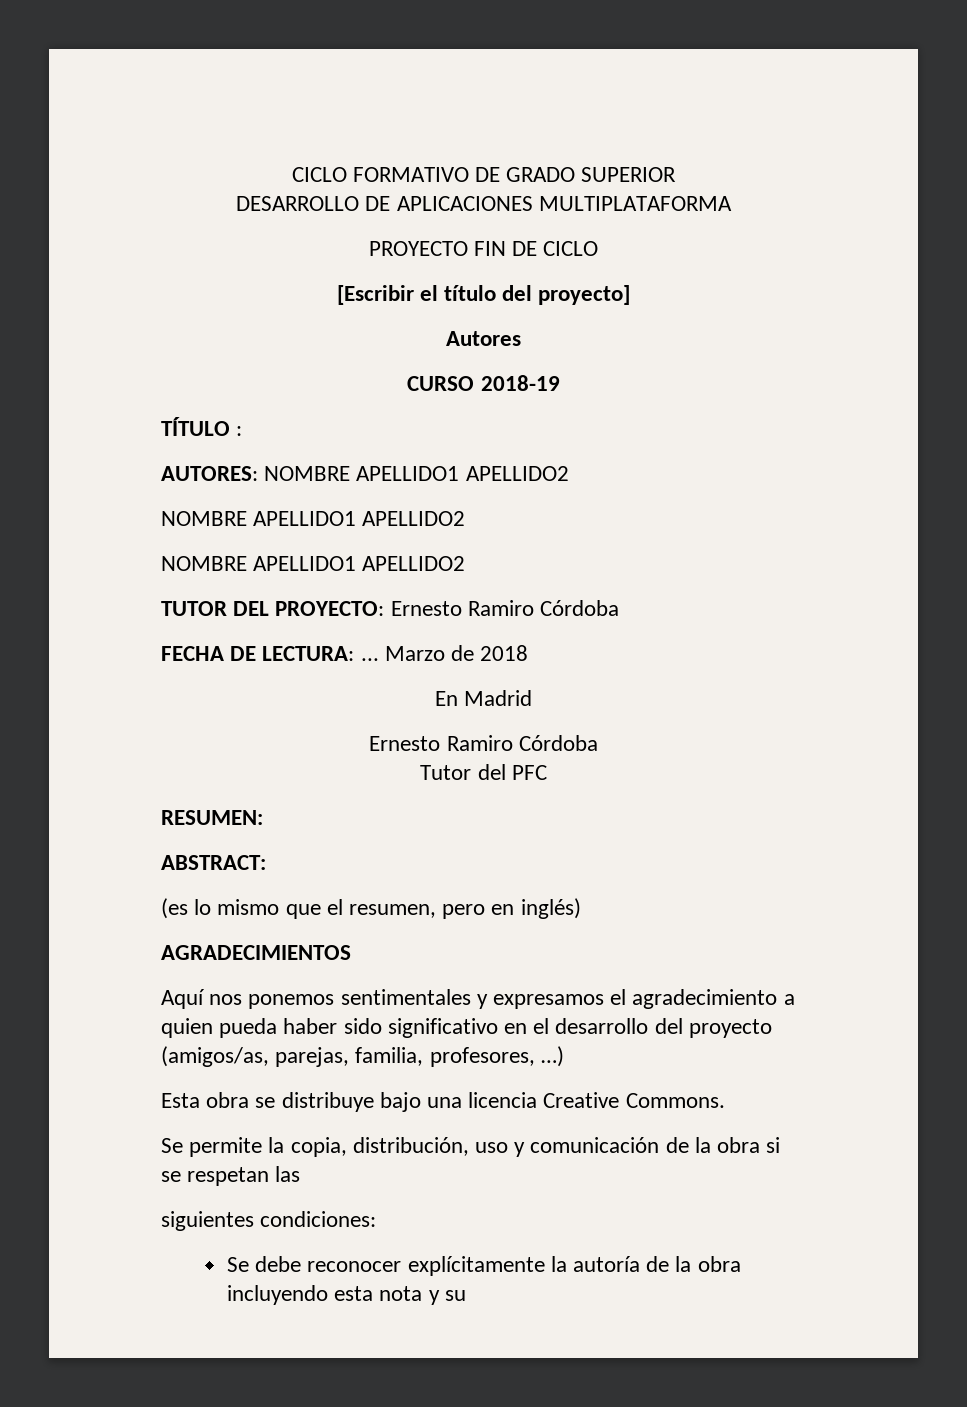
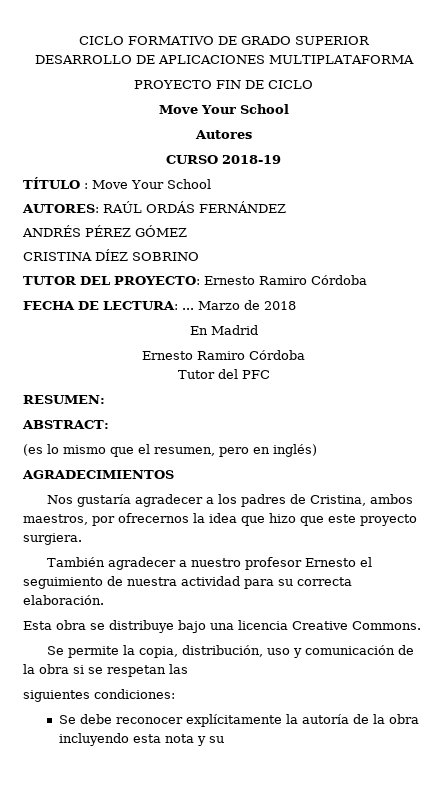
[336,285,631,305] [Escribir el título del proyecto] -> [158,104,289,114] Move Your School
[161,466,569,481] [161,511,466,526] [161,556,466,571] // AUTORES: NOMBRE APELLIDO1 APELLIDO2 // NOMBRE APELLIDO1 APELLIDO2 // NOMBRE APELLIDO1 APELLIDO2 -> [92,179,211,189] [22,201,286,213] [22,225,187,237] [23,249,199,261] Move Your School // AUTORES: RAÚL ORDÁS FERNÁNDEZ // ANDRÉS PÉREZ GÓMEZ // CRISTINA DÍEZ SOBRINO
[161,989,795,1009] [161,1018,772,1038] [161,1046,564,1067] Aquí nos ponemos sentimentales y expresamos el agradecimiento a quien pueda haber sido significativo en el desarrollo del proyecto (amigos/as, parejas, familia, profesores, …) -> [47,494,414,507] [23,513,417,526] [23,533,82,545] [47,557,373,570] [23,576,352,589] [23,595,104,605] Nos gustaría agradecer a los padres de Cristina, ambos maestros, por ofrecernos la idea que hizo que este proyecto surgiera. // También agradecer a nuestro profesor Ernesto el seguimiento de nuestra actividad para su correcta elaboración.

